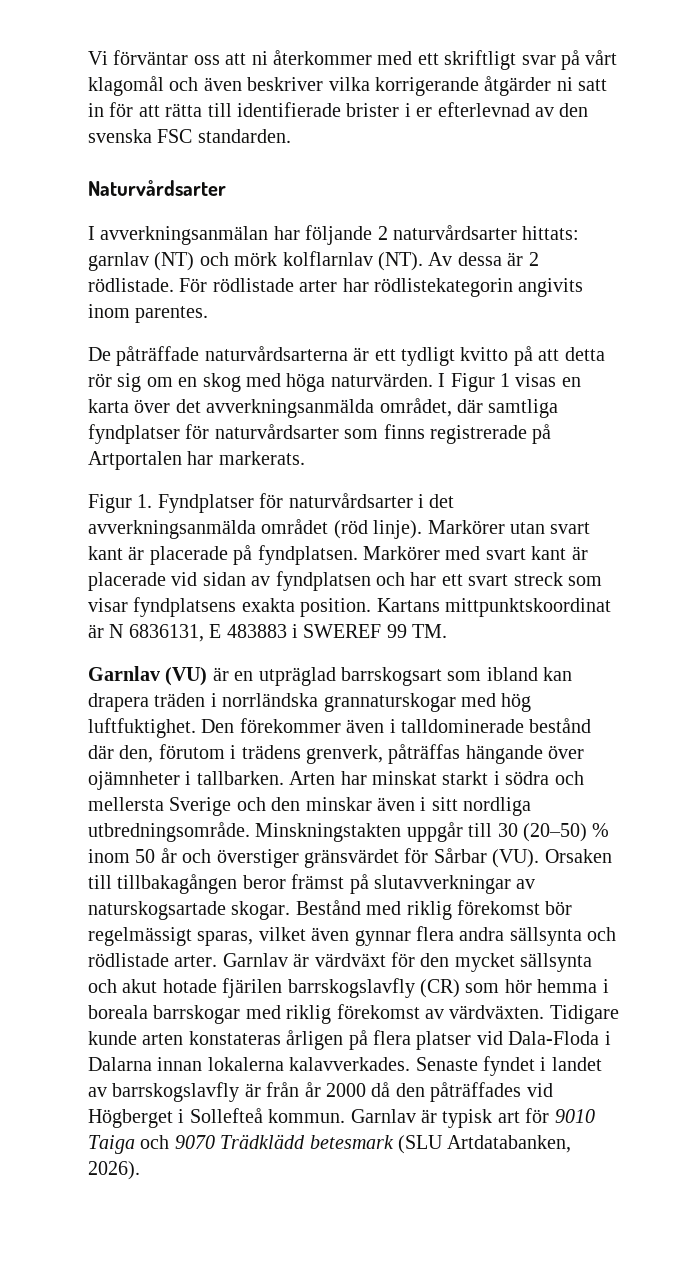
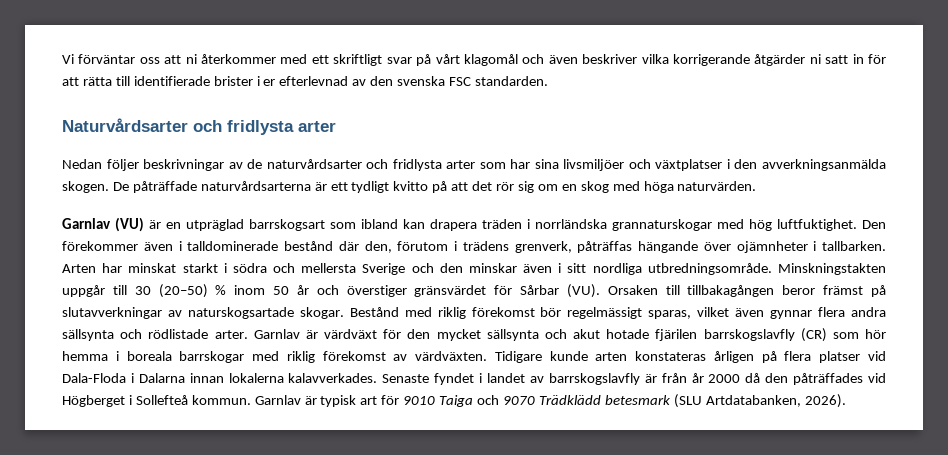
[88,225,580,245] [88,251,539,271] [88,278,584,297] [88,304,209,323] // I avverkningsanmälan har följande 2 naturvårdsarter hittats: garnlav (NT) och mörk kolflarnlav (NT). Av dessa är 2 rödlistade. För rödlistade arter har rödlistekategorin angivits inom parentes. // -> [193,120,336,135] [62,159,886,171] [62,181,109,193] och fridlysta arter // Nedan följer beskrivningar av de naturvårdsarter och fridlysta arter som har sina livsmiljöer och växtplatser i den avverkningsanmälda skogen.
[564,347,605,361] detta -> [472,181,493,191] det
[438,373,581,392] [88,398,559,418] [88,424,552,444] [88,451,305,470] [88,493,455,513] [88,519,591,539] [88,545,588,565] [88,571,602,591] [88,597,611,617] [88,624,448,642] I Figur 1 visas en karta över det avverkningsanmälda området, där samtliga fyndplatser för naturvårdsarter som finns registrerade på Artportalen har markerats. // Figur 1. Fyndplatser för naturvårdsarter i det avverkningsanmälda området (röd linje). Markörer utan svart kant är placerade på fyndplatsen. Markörer med svart kant är placerade vid sidan av fyndplatsen och har ett svart streck som visar fyndplatsens exakta position. Kartans mittpunktskoordinat är N 6836131, E 483883 i SWEREF 99 TM. -> (757, 186) none

